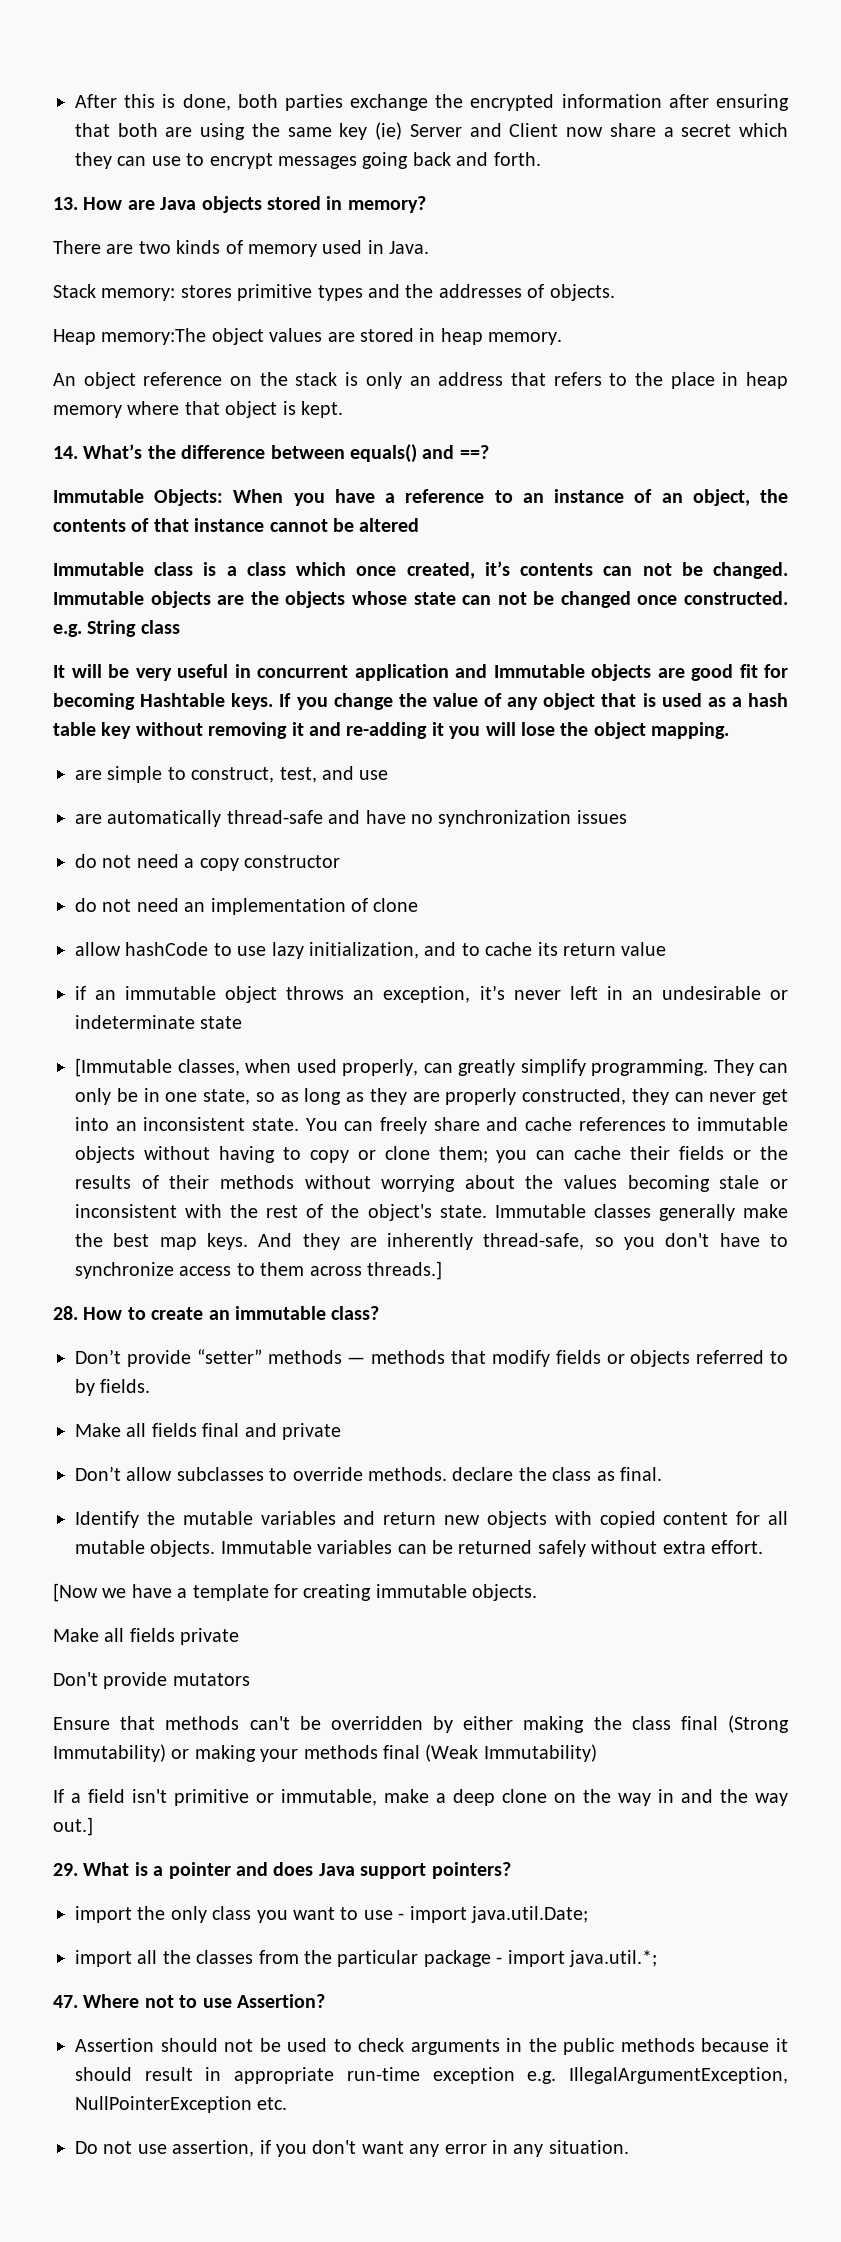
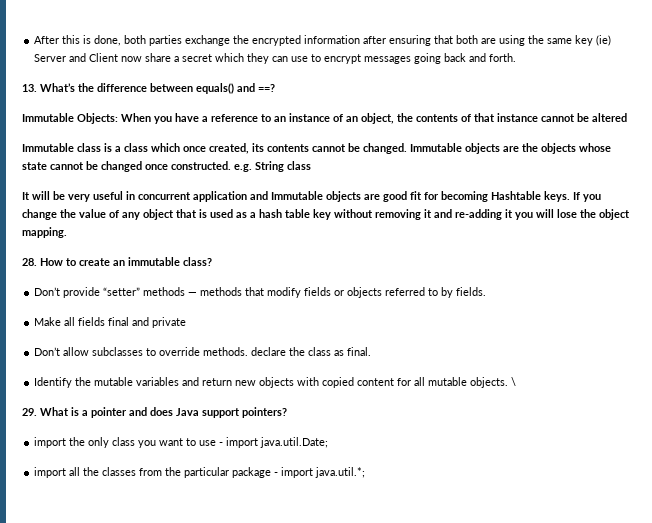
[83,196,426,213] [53,240,430,257] [53,284,615,301] [53,328,563,345] [53,372,788,389] [53,401,343,418] [53,446,78,459] How are Java objects stored in memory? // There are two kinds of memory used in Java. // Stack memory: stores primitive types and the addresses of objects. // Heap memory:The object values are stored in heap memory. // An object reference on the stack is only an address that refers to the place in heap memory where that object is kept. // 14. -> (37, 88) none
[484,561,672,576] it’s contents can not -> [252,143,346,152] its contents cannot
[462,592,527,605] can not -> [50,162,84,170] cannot
[75,766,389,783] [75,810,627,827] [75,854,340,871] [75,898,419,915] [75,942,667,959] [75,985,789,1003] [75,1015,243,1029] [75,1058,788,1077] [75,1088,788,1105] [75,1117,788,1134] [75,1146,789,1163] [75,1175,788,1192] [75,1204,789,1221] [75,1233,788,1250] [75,1261,442,1280] // are simple to construct, test, and use // are automatically thread-safe and have no synchronization issues // do not need a copy constructor // do not need an implementation of clone // allow hashCode to use lazy initialization, and to cache its return value // if an immutable object throws an exception, it’s never left in an undesirable or indeterminate state // [Immutable classes, when used properly, can greatly simplify programming. They can only be in one state, so as long as they are properly constructed, they can never get into an inconsistent state. You can freely share and cache references to immutable objects without having to copy or clone them; you can cache their fields or the results of their methods without worrying about the values becoming stale or inconsistent with the rest of the object's state. Immutable classes generally make the best map keys. And they are inherently thread-safe, so you don't have to synchronize access to them across threads.] -> (67, 232) none
[220,1540,763,1557] [53,1583,538,1602] [53,1628,240,1645] [53,1672,250,1689] [53,1715,789,1733] [53,1744,597,1762] [53,1789,788,1806] [53,1817,93,1836] Immutable variables can be returned safely without extra effort. // [Now we have a template for creating immutable objects. // Make all fields private // Don't provide mutators // Ensure that methods can't be overridden by either making the class final (Strong Immutability) or making your methods final (Weak Immutability) // If a field isn't primitive or immutable, make a deep clone on the way in and the way out.] -> [511,377,517,386] \
[53,1994,325,2008] [75,2038,789,2055] [75,2067,788,2084] [75,2096,288,2113] [75,2140,629,2157] // 47. Where not to use Assertion? // Assertion should not be used to check arguments in the public methods because it should result in appropriate run-time exception e.g. IllegalArgumentException, NullPointerException etc. // Do not use assertion, if you don't want any error in any situation. -> (366, 472) none

